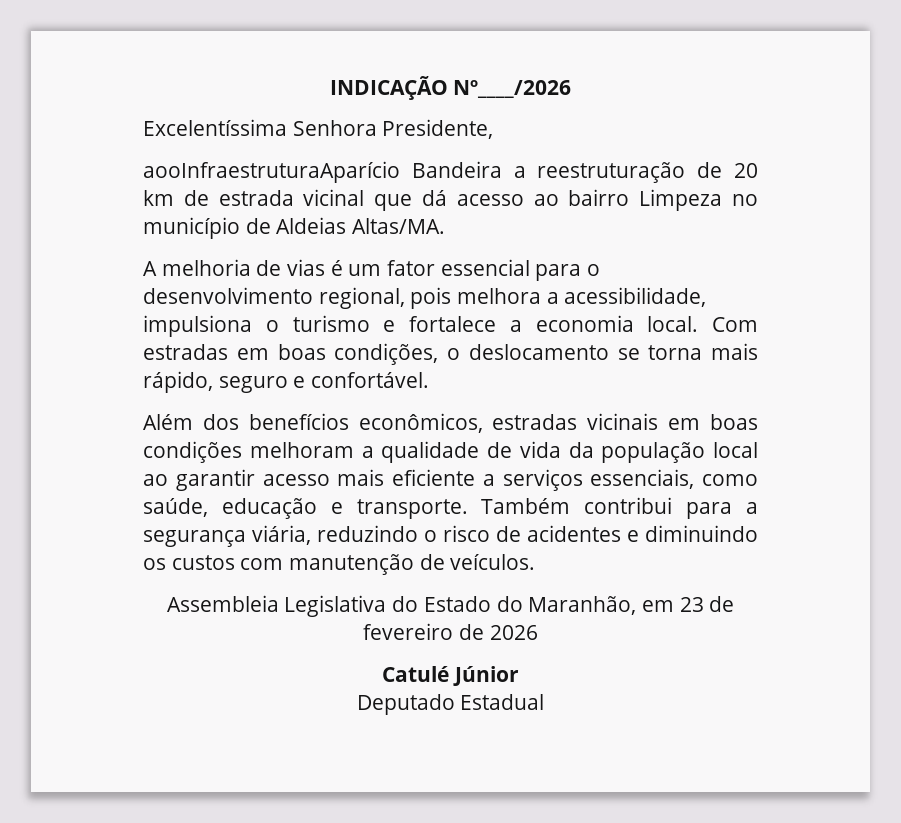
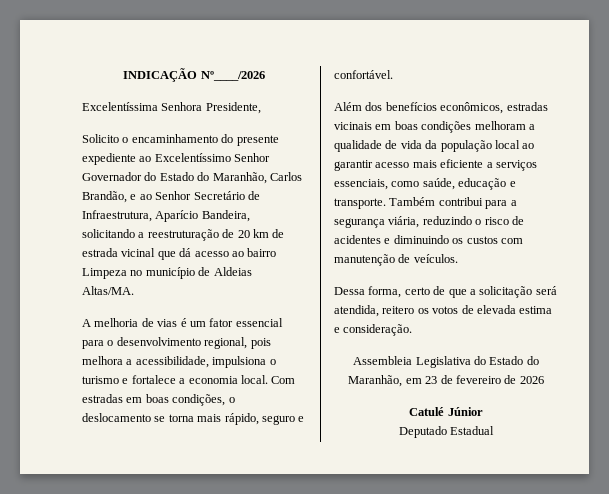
[143,161,502,183] aooInfraestruturaAparício Bandeira -> [82,134,279,146] [82,153,271,165] [82,172,302,184] [82,191,260,203] [82,210,250,222] [82,229,135,238] Solicito o encaminhamento do presente expediente ao Excelentíssimo Senhor Governador do Estado do Maranhão, Carlos Brandão, e ao Senhor Secretário de Infraestrutura, Aparício Bandeira, solicitando
(536, 562) none -> [334,286,557,298] [334,305,553,317] [334,324,413,336] // Dessa forma, certo de que a solicitação será atendida, reitero os votos de elevada estima e consideração.

